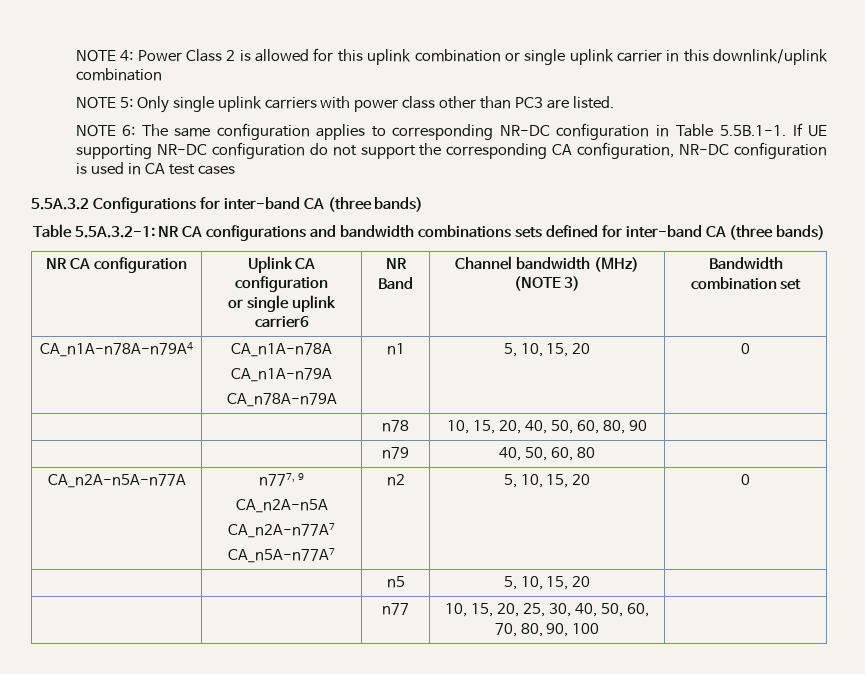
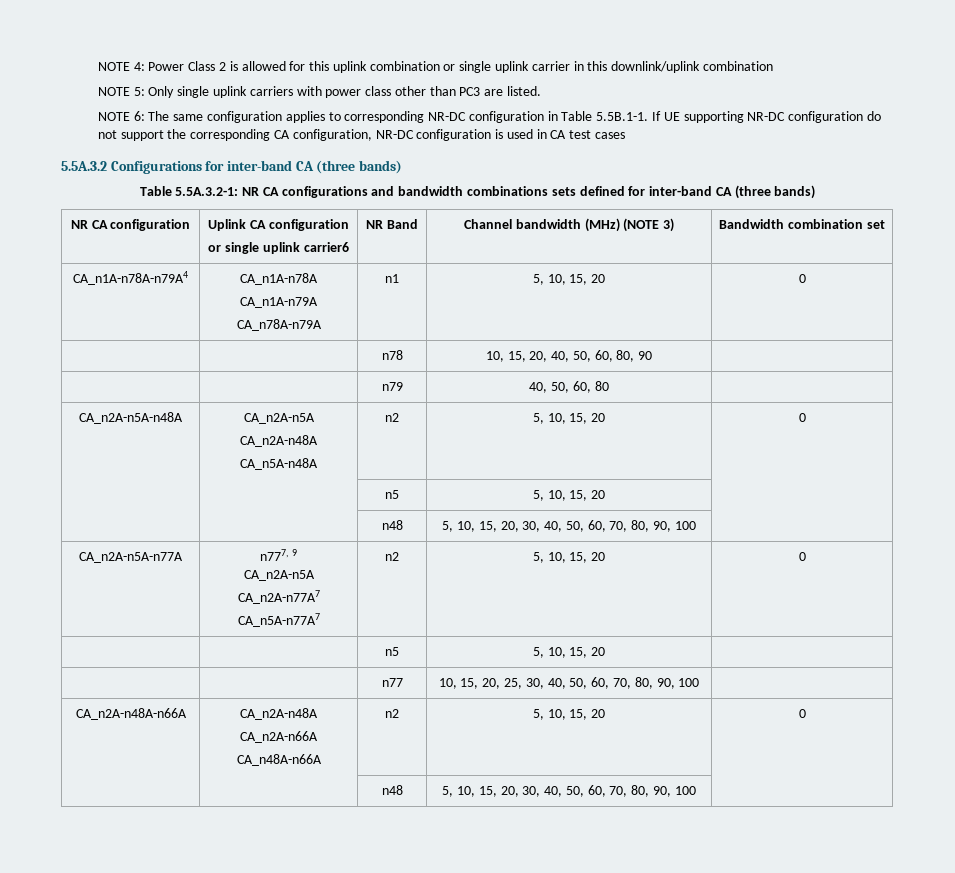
(595, 452) none -> [79,412,183,424] [243,413,315,424] [240,435,318,447] [240,458,318,470] [385,413,399,422] [532,413,606,424] [798,413,806,422] [385,490,399,499] [532,490,606,501] [381,520,403,530] [442,520,696,532] // CA_n2A-n5A-n48A | CA_n2A-n5A // CA_n2A-n48A // CA_n5A-n48A | n2 | 5, 10, 15, 20 | 0 // | | n5 | 5, 10, 15, 20 | // | | n48 | 5, 10, 15, 20, 30, 40, 50, 60, 70, 80, 90, 100 |
(600, 628) none -> [75,708,187,720] [240,708,318,720] [240,731,318,743] [236,754,322,766] [385,709,399,718] [532,709,606,720] [798,709,806,718] [381,785,403,795] [442,785,696,797] // CA_n2A-n48A-n66A | CA_n2A-n48A // CA_n2A-n66A // CA_n48A-n66A | n2 | 5, 10, 15, 20 | 0 // | | n48 | 5, 10, 15, 20, 30, 40, 50, 60, 70, 80, 90, 100 |

